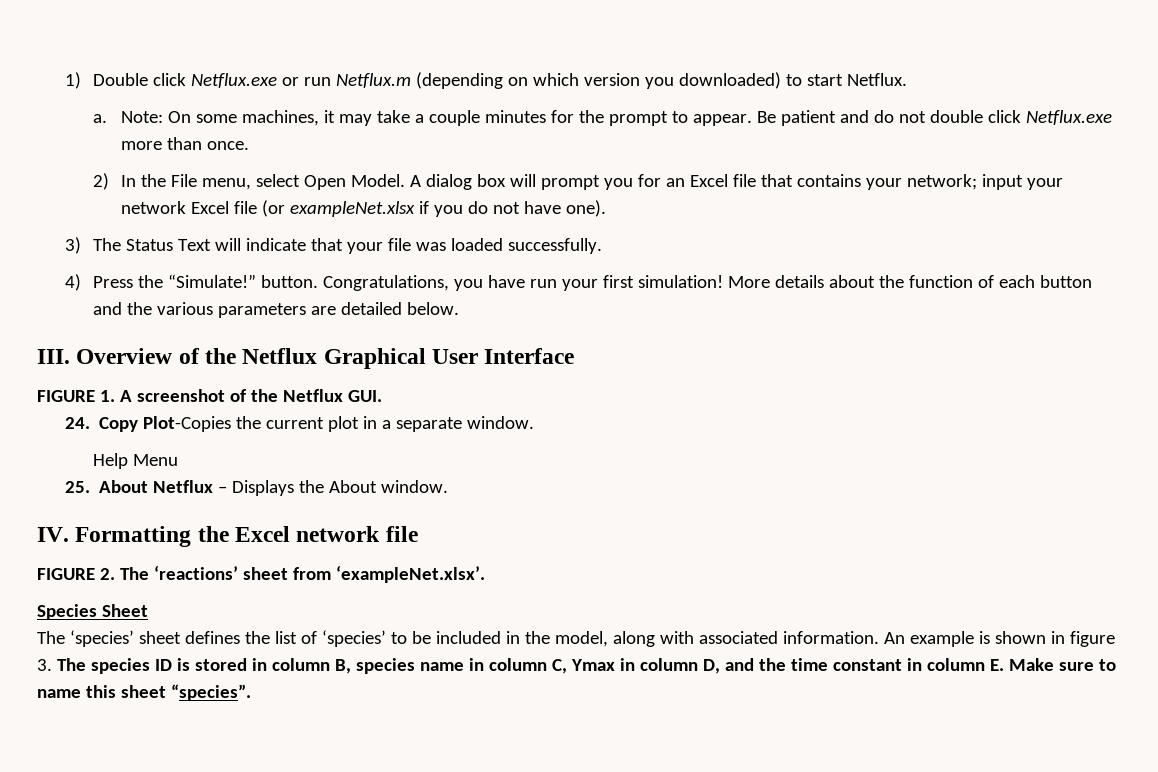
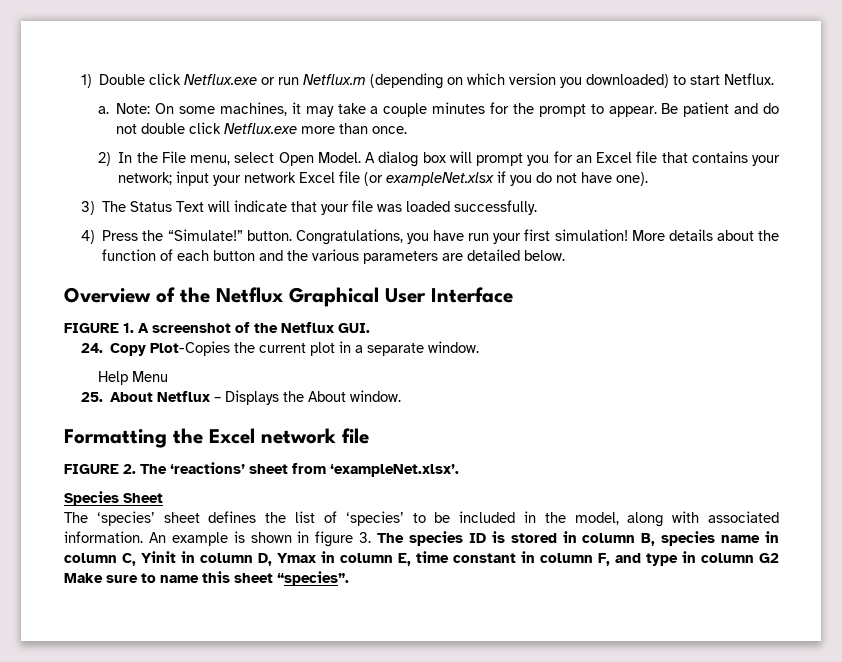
[37,349,70,364] III. -> (566, 255) none
[37,527,69,542] IV. -> (402, 396) none
[570,658,1004,674] Ymax in column D, and the time constant in column E. -> [141,551,779,566] Yinit in column D, Ymax in column E, time constant in column F, and type in column G2

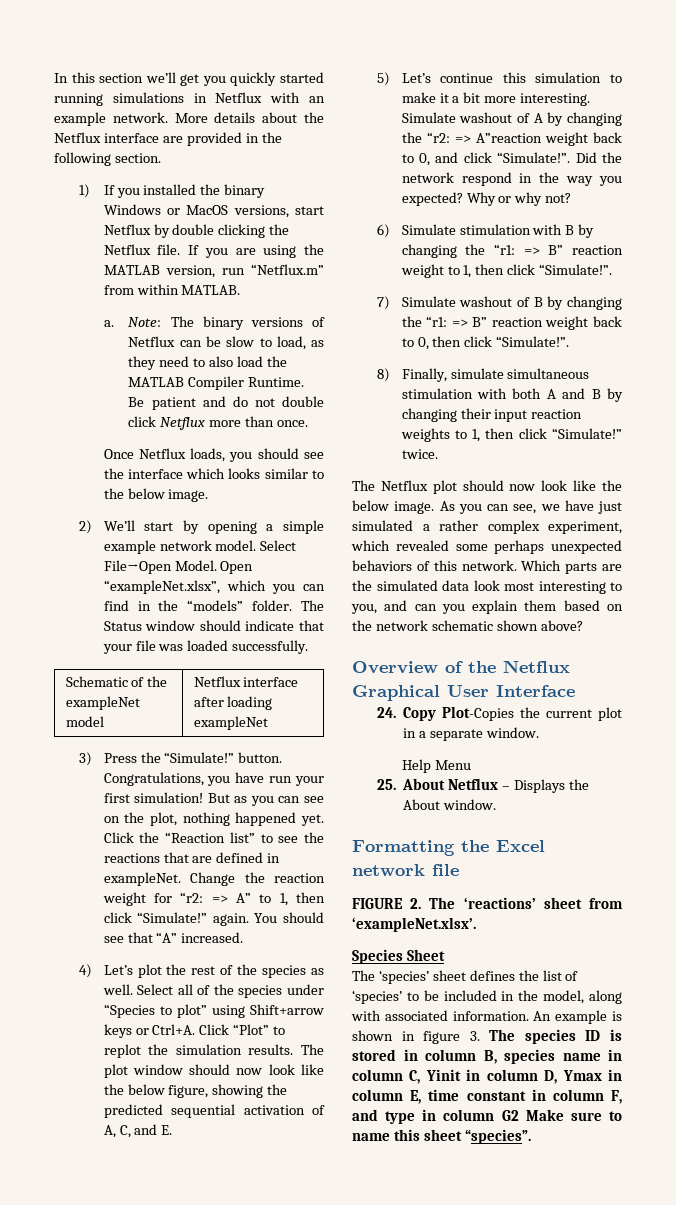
[81,73,775,89] [98,102,657,117] 1) Double click Netflux.exe or run Netflux.m (depending on which version you downloaded) to start Netflux. // a. Note: On some machines, it may take a couple minutes for the prompt to appear. -> [54,72,324,86] [54,92,326,106] [54,112,325,126] [54,132,282,146] [54,152,161,166] [78,184,266,198] [103,204,324,218] [103,224,290,238] [103,244,324,258] [103,264,324,278] [103,284,241,295] [103,316,325,330] [128,336,325,350] [128,356,288,370] [128,376,305,390] In this section we’ll get you quickly started running simulations in Netflux with an example network. More details about the Netflux interface are provided in the following section. // 1) If you installed the binary Windows or MacOS versions, start Netflux by double clicking the Netflux file. If you are using the MATLAB version, run “Netflux.m” from within MATLAB. // a. Note: The binary versions of Netflux can be slow to load, as they need to also load the MATLAB Compiler Runtime.
[224,123,298,134] Netflux.exe -> [160,417,206,430] Netflux
[98,151,780,167] [118,171,649,186] [81,200,231,215] 2) In the File menu, select Open Model. A dialog box will prompt you for an Excel file that contains your network; input your network Excel file (or exampleNet.xlsx if you do not have one). // 3) The Status Text will -> [103,448,325,462] [103,468,325,479] [103,488,209,502] [78,520,325,534] [103,540,297,554] [103,560,254,574] [103,580,325,594] [103,600,324,611] [103,620,241,631] Once Netflux loads, you should see the interface which looks similar to the below image. // 2) We’ll start by opening a simple example network model. Select File→Open Model. Open “exampleNet.xlsx”, which you can find in the “models” folder. The Status window should
[81,230,96,244] // 4) -> [65,676,168,687] [65,696,140,710] [65,716,104,727] [193,676,299,687] [193,696,273,710] [193,716,268,730] [78,752,92,766] // Schematic of the exampleNet model | Netflux interface after loading exampleNet // 3)
[631,229,779,241] [102,249,566,264] More details about the function of each button and the various parameters are detailed below. -> [207,793,324,806] [103,812,325,826] [103,832,324,843] [103,852,281,863] [103,872,325,886] [102,892,325,906] [103,912,324,926] [103,932,244,943] [78,964,325,978] [102,984,324,998] [103,1004,324,1018] [103,1024,286,1038] [103,1044,324,1058] [103,1064,325,1078] [103,1084,288,1098] [103,1104,325,1118] [103,1124,173,1138] [376,72,622,86] [401,92,591,106] [401,112,622,126] [401,132,622,146] [401,152,622,166] [401,172,622,186] [401,192,572,206] [376,224,595,238] [401,244,623,258] [400,264,613,278] [376,296,622,310] [401,316,622,330] [401,336,570,350] [376,368,590,382] [401,388,623,402] [401,408,583,422] [400,428,622,442] [401,449,438,459] [352,480,622,494] [352,500,622,514] [352,520,622,534] [351,540,622,554] [352,560,622,574] [352,580,622,594] [351,600,623,614] [352,620,583,631] But as you can see on the plot, nothing happened yet. Click the “Reaction list” to see the reactions that are defined in exampleNet. Change the reaction weight for “r2: => A” to 1, then click “Simulate!” again. You should see that “A” increased. // 4) Let’s plot the rest of the species as well. Select all of the species under “Species to plot” using Shift+arrow keys or Ctrl+A. Click “Plot” to replot the simulation results. The plot window should now look like the below figure, showing the predicted sequential activation of A, C, and E. // 5) Let’s continue this simulation to make it a bit more interesting. Simulate washout of A by changing the “r2: => A”reaction weight back to 0, and click “Simulate!”. Did the network respond in the way you expected? Why or why not? // 6) Simulate stimulation with B by changing the “r1: => B” reaction weight to 1, then click “Simulate!”. // 7) Simulate washout of B by changing the “r1: => B” reaction weight back to 0, then click “Simulate!”. // 8) Finally, simulate simultaneous stimulation with both A and B by changing their input reaction weights to 1, then click “Simulate!” twice. // The Netflux plot should now look like the below image. As you can see, we have just simulated a rather complex experiment, which revealed some perhaps unexpected behaviors of this network. Which parts are the simulated data look most interesting to you, and can you explain them based on the network schematic shown above?
[64,322,370,333] // FIGURE 1. A screenshot of the Netflux GUI. -> (575, 691) none

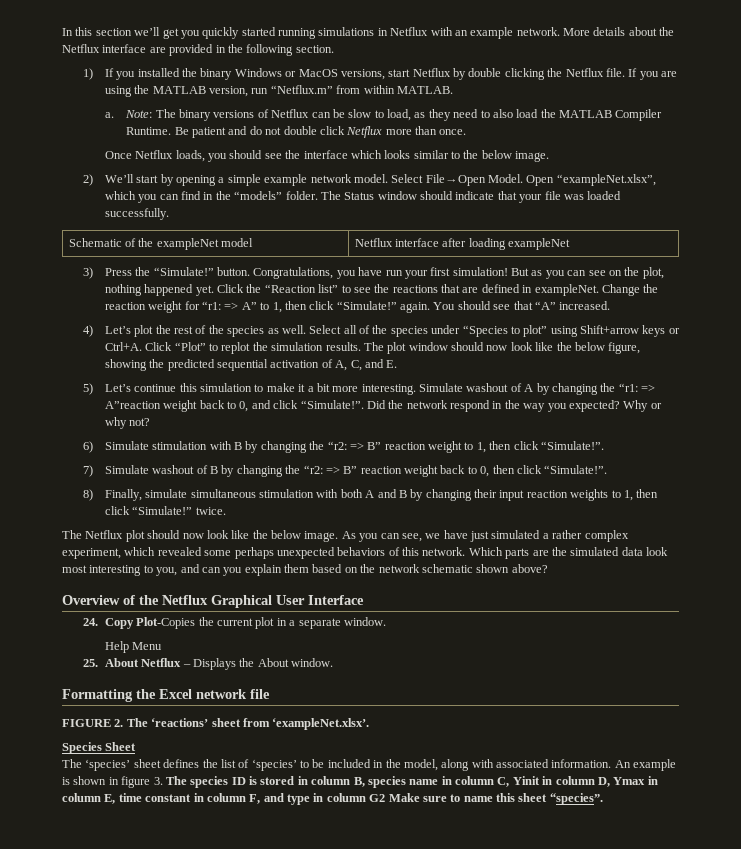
[180,892,204,903] “r2: -> [202,301,222,310] “r1:
[426,132,450,143] “r2: -> [618,383,638,392] “r1:
[493,244,515,255] “r1: -> [327,441,347,450] “r2:
[426,316,448,327] “r1: -> [303,465,323,474] “r2:

